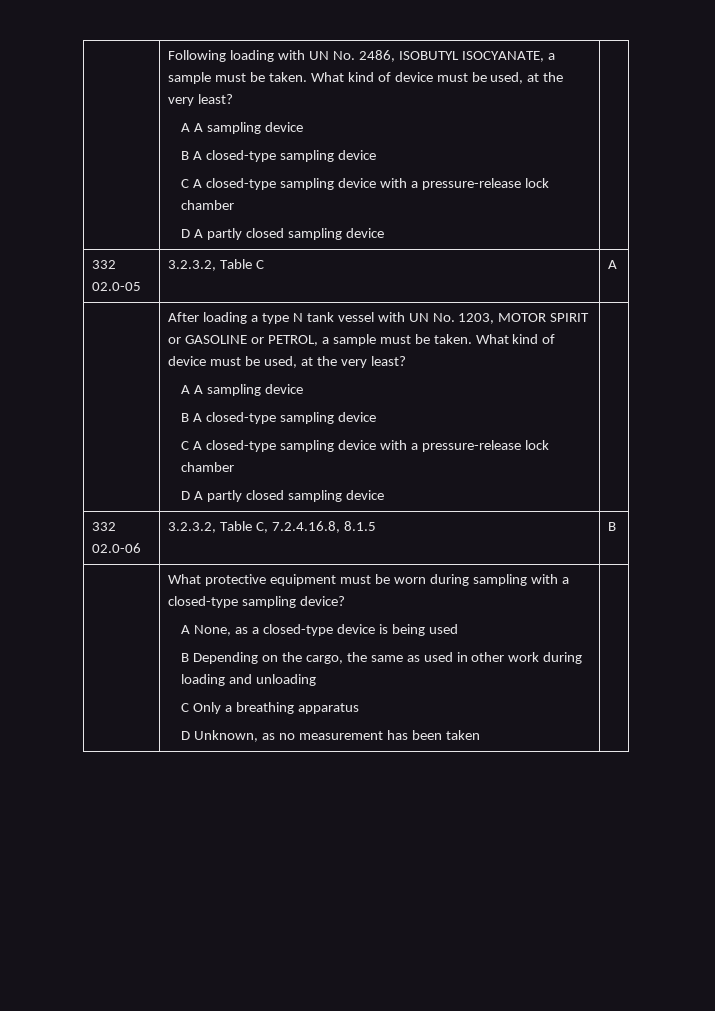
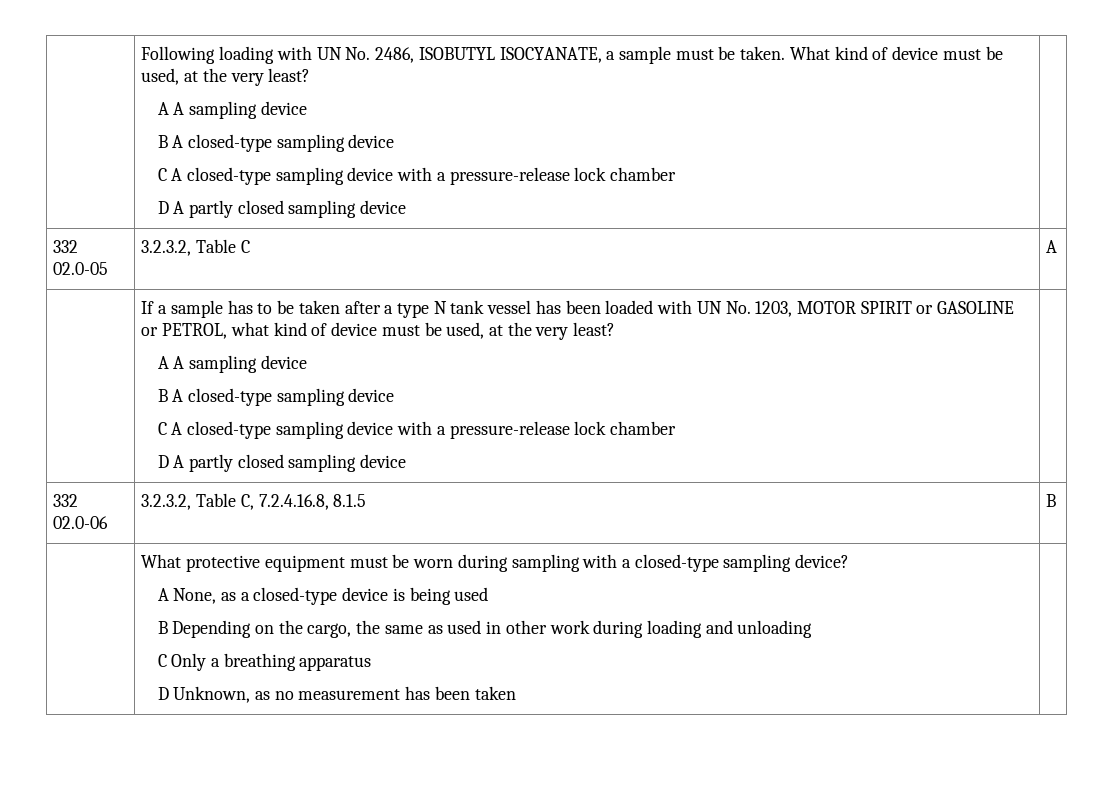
[168,312,248,324] After loading -> [141,300,381,318] If a sample has to be taken after
(374, 317) none -> [535,300,654,314] has been loaded
[321,334,509,346] a sample must be taken. What -> [230,322,269,336] what

